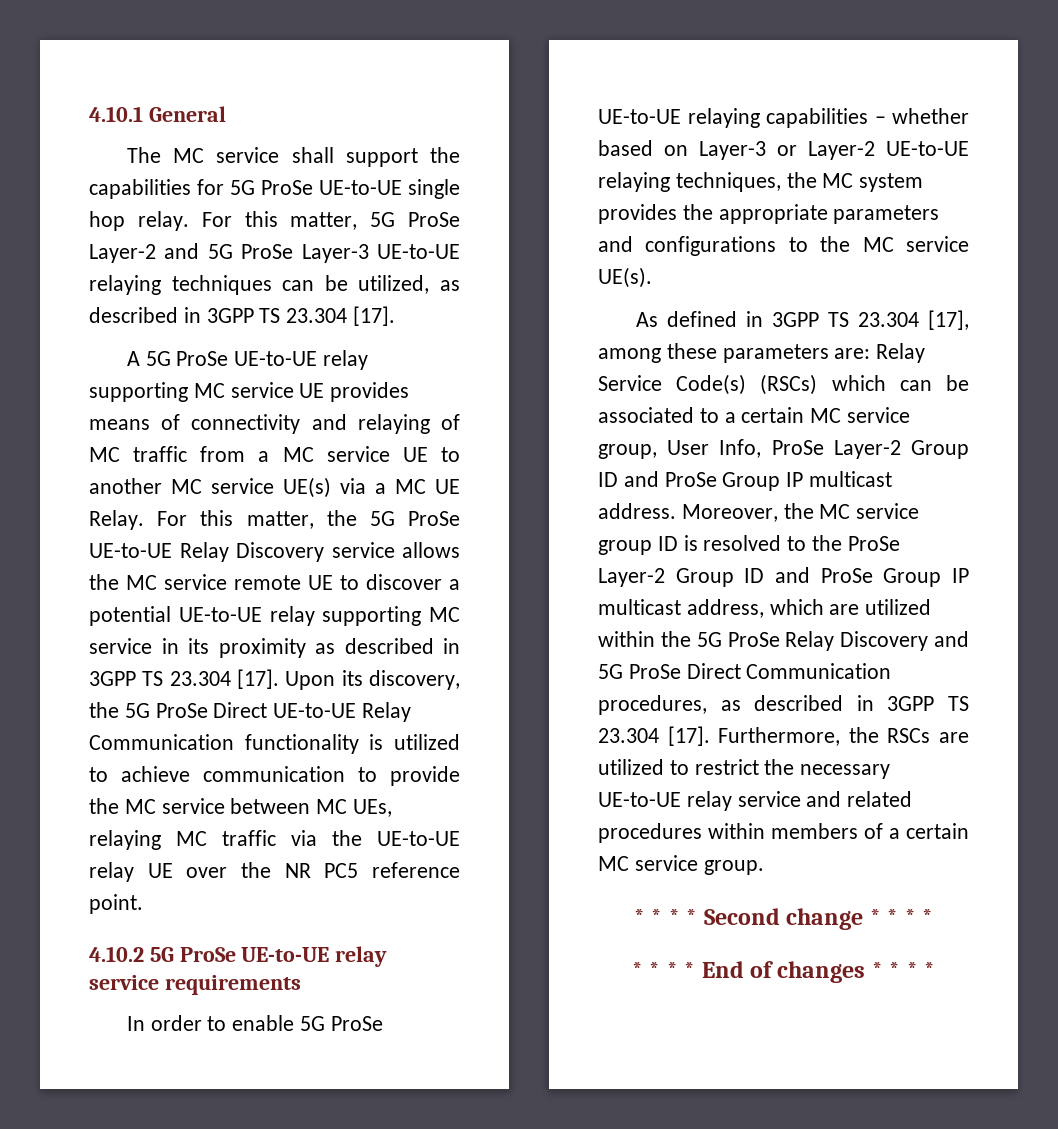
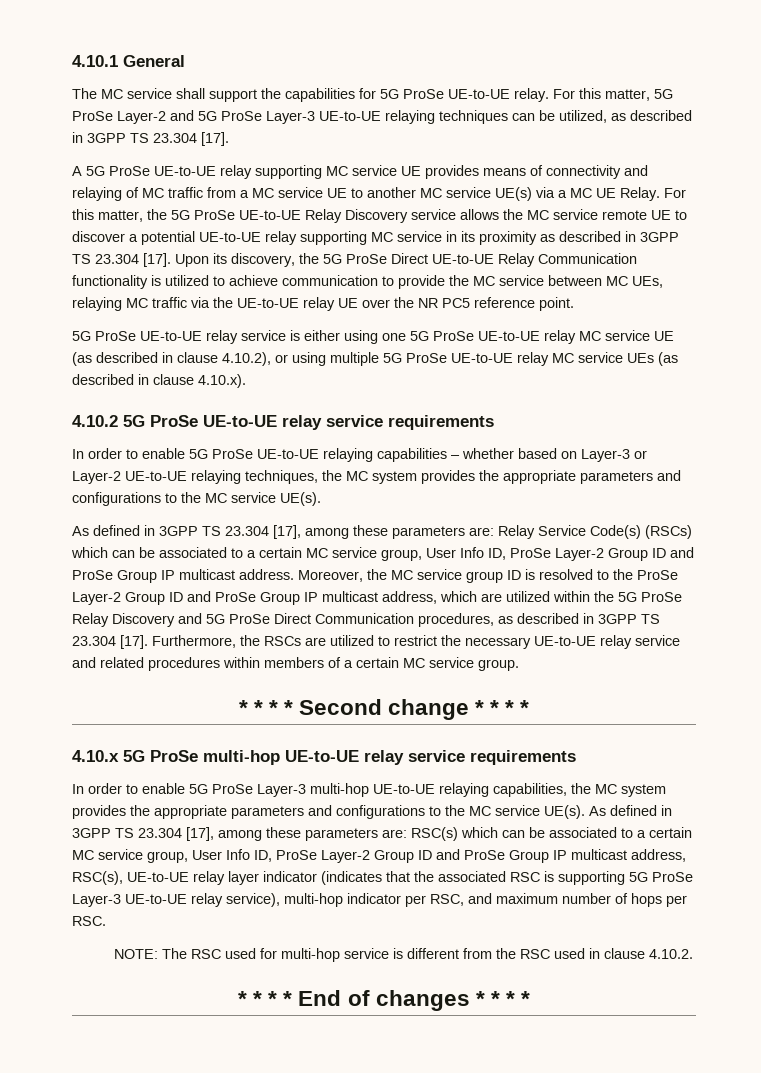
[408,179,460,199] [89,211,125,231] single hop -> (510, 94) none
(143, 904) none -> [72,330,674,344] [72,352,678,366] [72,374,246,388] // 5G ProSe UE-to-UE relay service is either using one 5G ProSe UE-to-UE relay MC service UE (as described in clause 4.10.2), or using multiple 5G ProSe UE-to-UE relay MC service UEs (as described in clause 4.10.x).
[719,439,762,458] Info, -> [460,547,506,560] Info ID,
(934, 917) none -> [72,750,576,765] [72,783,666,797] [72,805,672,819] [72,827,692,841] [72,849,686,863] [72,871,693,885] [72,893,687,907] [72,916,106,926] [113,948,693,962] // 4.10.x 5G ProSe multi-hop UE-to-UE relay service requirements // In order to enable 5G ProSe Layer-3 multi-hop UE-to-UE relaying capabilities, the MC system provides the appropriate parameters and configurations to the MC service UE(s). As defined in 3GPP TS 23.304 [17], among these parameters are: RSC(s) which can be associated to a certain MC service group, User Info ID, ProSe Layer-2 Group ID and ProSe Group IP multicast address, RSC(s), UE-to-UE relay layer indicator (indicates that the associated RSC is supporting 5G ProSe Layer-3 UE-to-UE relay service), multi-hop indicator per RSC, and maximum number of hops per RSC. // NOTE: The RSC used for multi-hop service is different from the RSC used in clause 4.10.2.

